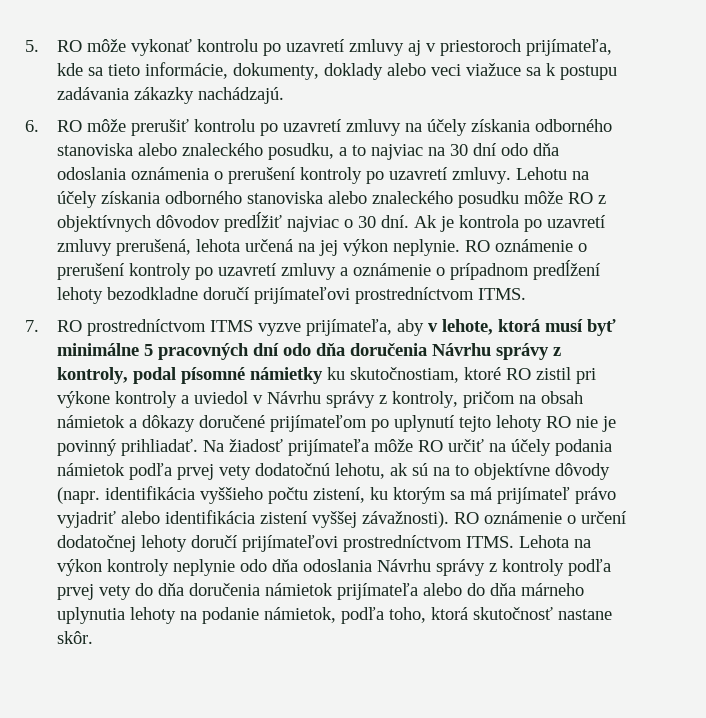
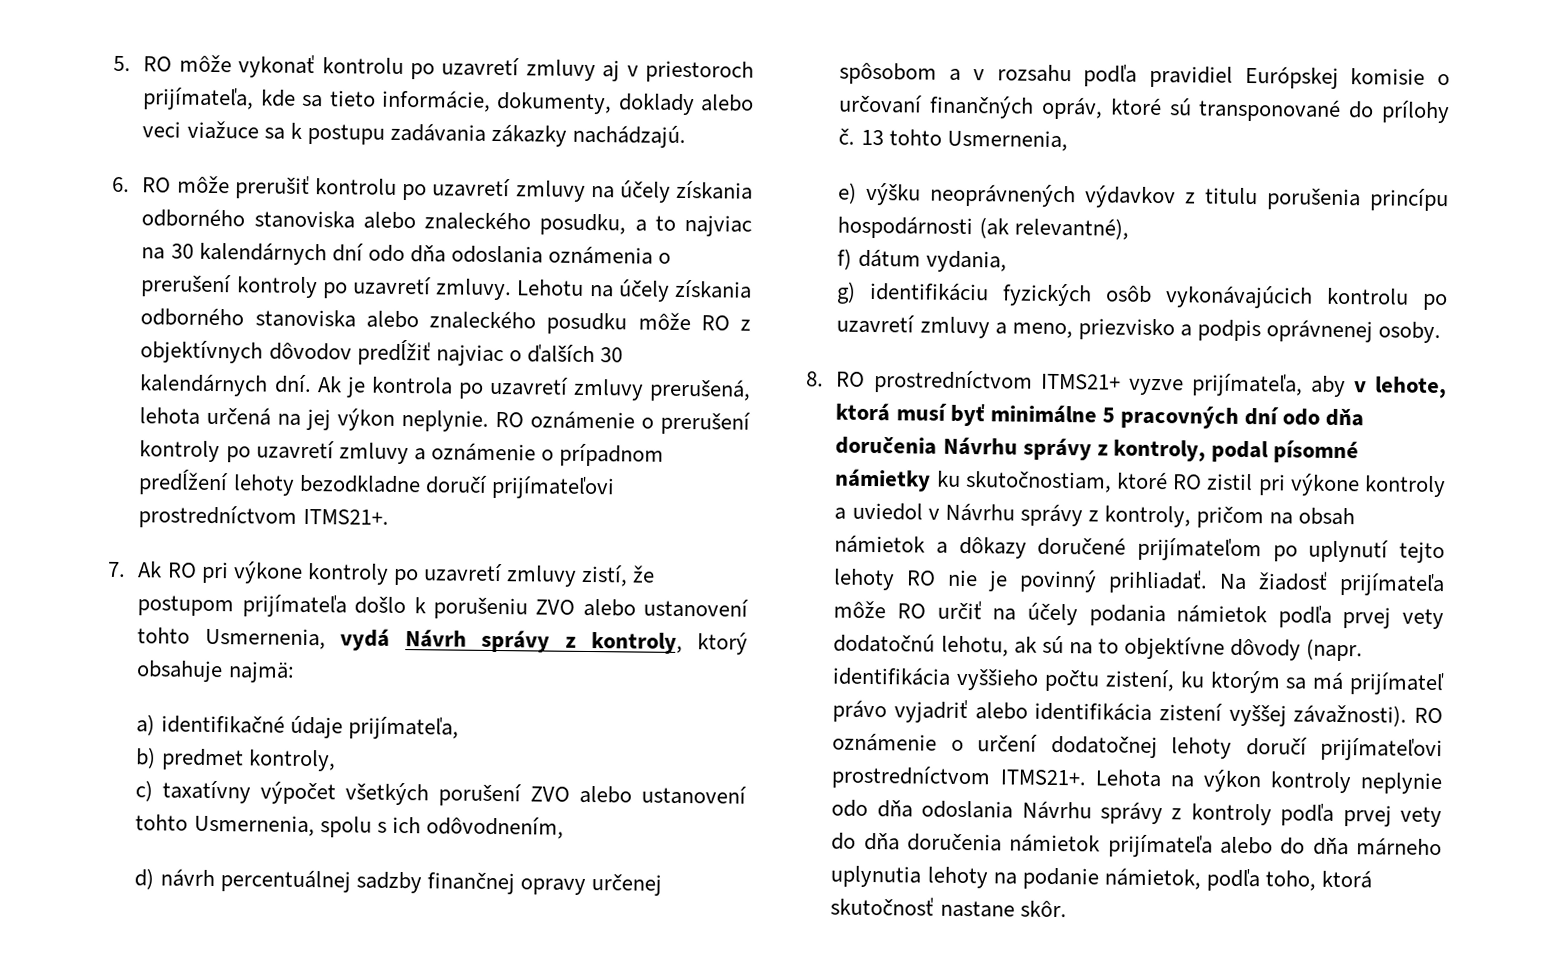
(469, 150) none -> [198,241,327,266] kalendárnych
[358,216,377,228] 30 -> [526,344,623,364] [139,373,269,397] ďalších 30 kalendárnych
[478,288,527,300] [25,320,39,332] ITMS. // 7. -> [302,508,389,525] [108,561,656,587] [137,594,750,620] [137,627,748,655] [136,660,295,683] [136,714,459,740] [135,747,336,772] [135,780,747,807] [135,814,564,839] [134,868,662,896] [839,62,1450,89] [838,94,1450,124] [838,128,1068,152] [838,182,1449,212] [837,215,1129,240] [837,248,1007,273] [836,281,1448,311] [836,314,1442,344] [806,371,824,387] ITMS21+. // 7. Ak RO pri výkone kontroly po uzavretí zmluvy zistí, že postupom prijímateľa došlo k porušeniu ZVO alebo ustanovení tohto Usmernenia, vydá Návrh správy z kontroly, ktorý obsahuje najmä: // a) identifikačné údaje prijímateľa, // b) predmet kontroly, // c) taxatívny výpočet všetkých porušení ZVO alebo ustanovení tohto Usmernenia, spolu s ich odôvodnením, // d) návrh percentuálnej sadzby finančnej opravy určenej spôsobom a v rozsahu podľa pravidiel Európskej komisie o určovaní finančných opráv, ktoré sú transponované do prílohy č. 13 tohto Usmernenia, // e) výšku neoprávnených výdavkov z titulu porušenia princípu hospodárnosti (ak relevantné), // f) dátum vydania, // g) identifikáciu fyzických osôb vykonávajúcich kontrolu po uzavretí zmluvy a meno, priezvisko a podpis oprávnenej osoby. // 8.
[210,320,254,332] ITMS -> [1040,373,1121,390] ITMS21+
[466,536,515,548] ITMS. -> [999,769,1087,786] ITMS21+.

